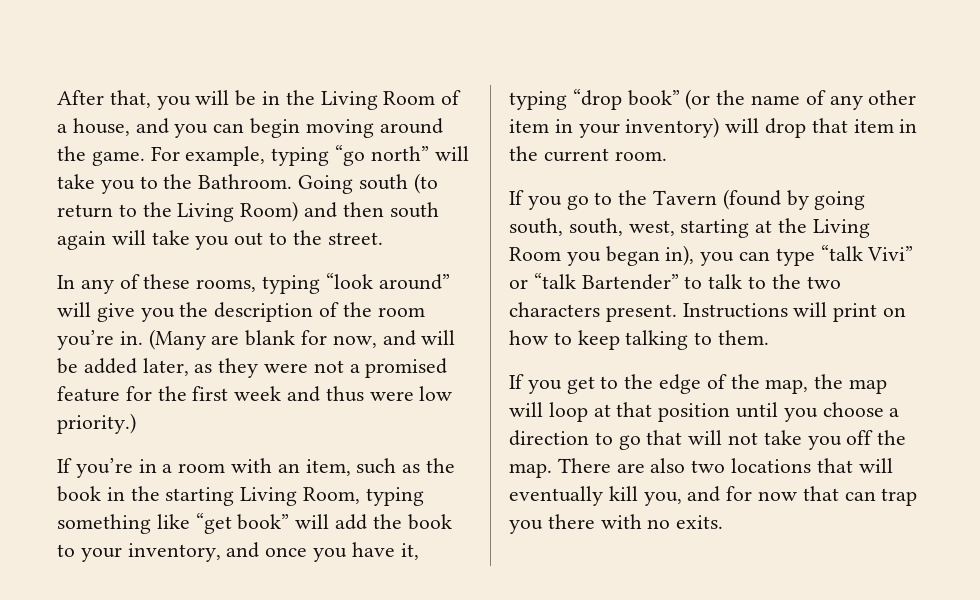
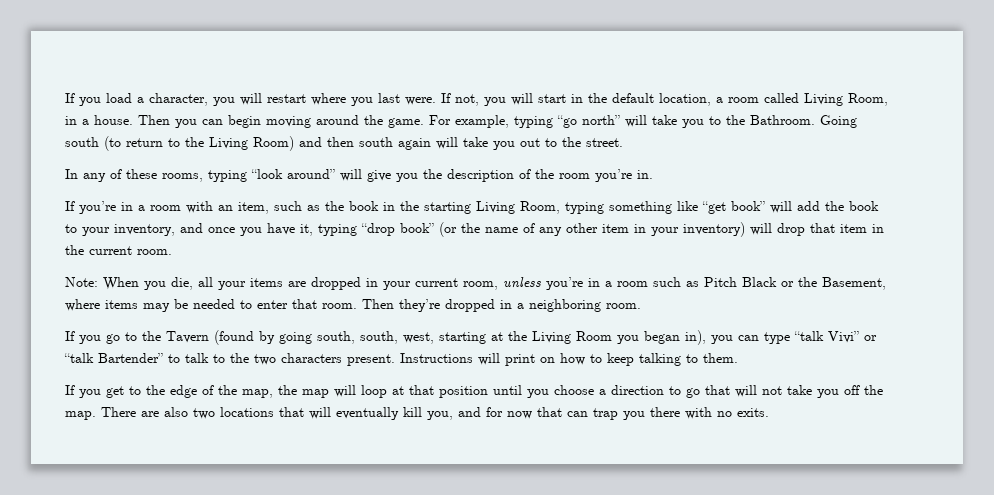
[57,90,462,110] [57,118,169,136] After that, you will be in the Living Room of a house, and -> [65,93,888,106] [65,115,170,125] If you load a character, you will restart where you last were. If not, you will start in the default location, a room called Living Room, in a house. Then
[148,329,456,350] [57,358,448,378] [57,386,453,402] [57,413,136,434] (Many are blank for now, and will be added later, as they were not a promised feature for the first week and thus were low priority.) -> (653, 174) none
(667, 156) none -> [65,277,886,290] [65,299,641,312] // Note: When you die, all your items are dropped in your current room, unless you’re in a room such as Pitch Black or the Basement, where items may be needed to enter that room. Then they’re dropped in a neighboring room.

